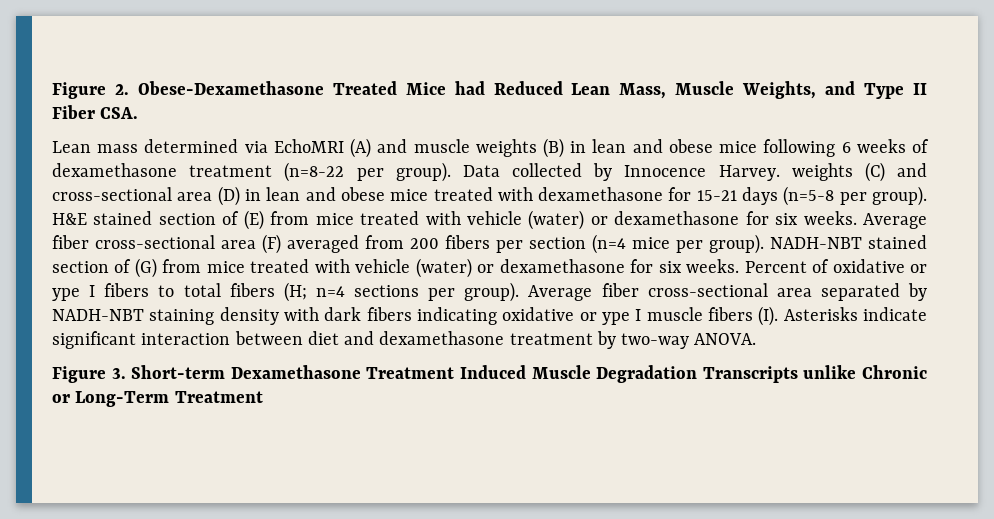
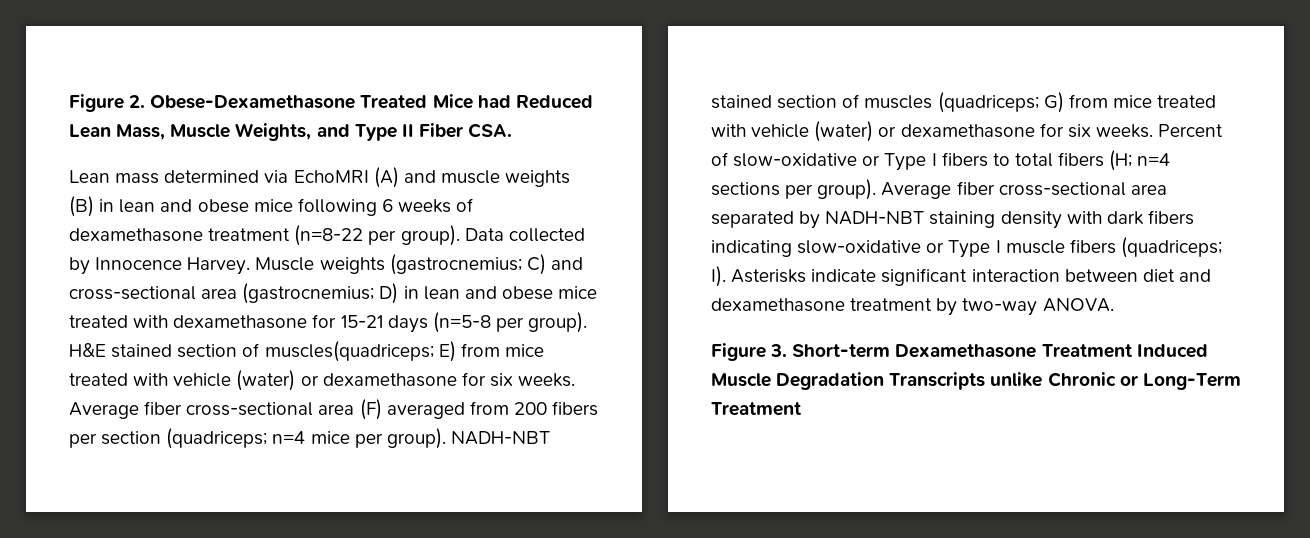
[791,162,885,182] weights (C) -> [255,254,546,275] Muscle weights (gastrocnemius; C)
[217,186,240,206] (D) -> [242,283,399,304] (gastrocnemius; D)
[243,210,264,230] (E) -> [264,341,456,362] muscles(quadriceps; E)
[592,234,626,254] (n=4 -> [166,428,306,449] (quadriceps; n=4
[134,258,157,278] (G) -> [864,92,1064,113] muscles (quadriceps; G)
[832,259,928,273] [52,288,80,301] oxidative or ype -> [733,153,927,171] slow-oxidative or Type
[502,307,630,325] oxidative or ype -> [797,240,991,258] slow-oxidative or Type
[758,306,779,326] (I). -> [1120,237,1222,258] [711,266,726,287] (quadriceps; I).

